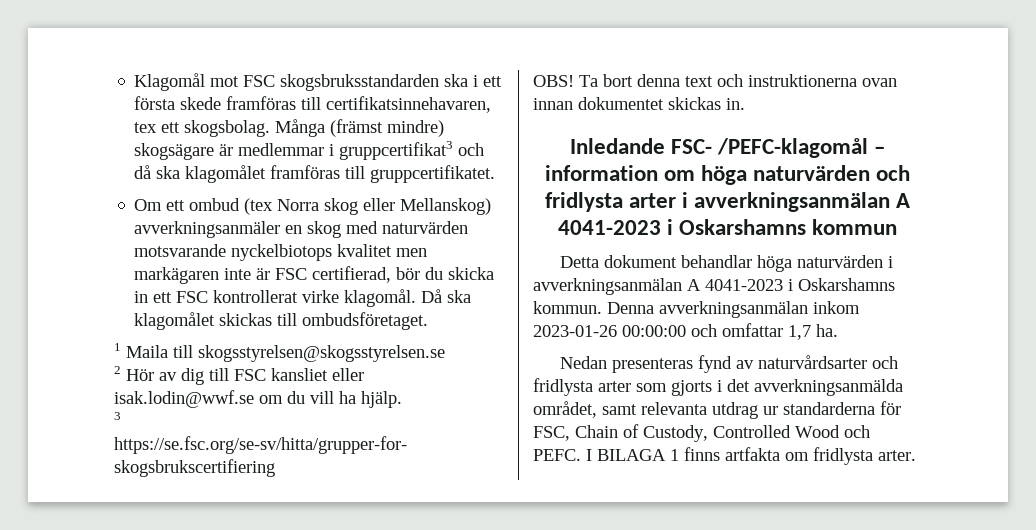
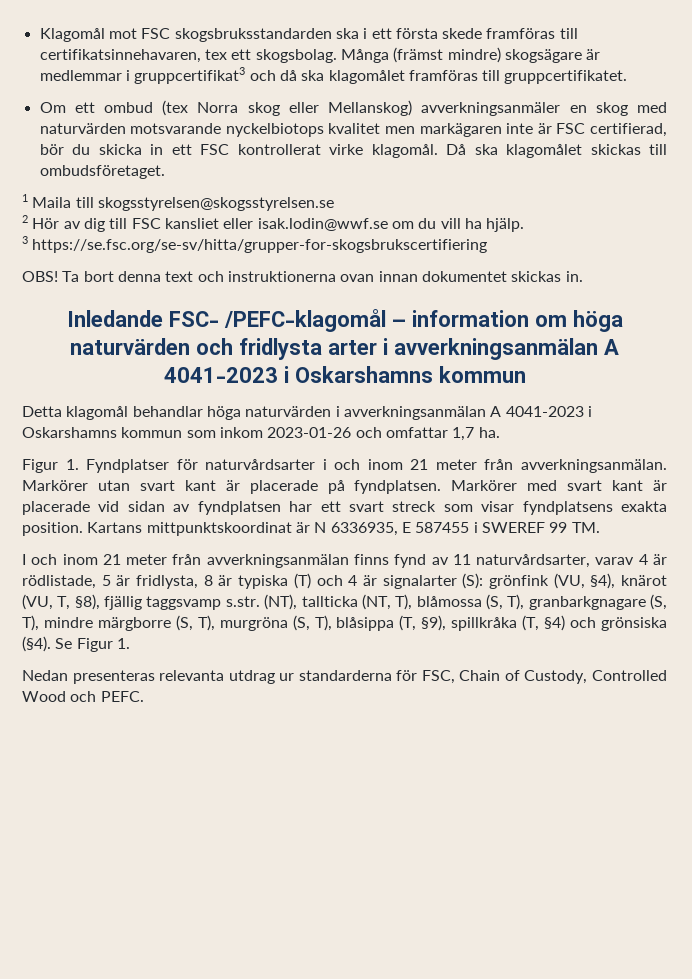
[604,255,678,268] dokument -> [66,406,129,420] klagomål
[533,301,808,318] kommun. Denna avverkningsanmälan -> [121,427,216,438] kommun som
[622,325,686,337] 00:00:00 -> (352, 432) none
[560,355,899,373] [533,378,903,396] [533,401,637,418] Nedan presenteras fynd av naturvårdsarter och fridlysta arter som gjorts i det avverkningsanmälda området, samt -> [22,459,668,473] [22,480,667,494] [22,501,668,515] [22,522,600,536] [22,554,668,568] [22,573,667,589] [22,594,667,610] [22,615,668,631] [22,636,130,652] [22,670,155,684] Figur 1. Fyndplatser för naturvårdsarter i och inom 21 meter från avverkningsanmälan. Markörer utan svart kant är placerade på fyndplatsen. Markörer med svart kant är placerade vid sidan av fyndplatsen har ett svart streck som visar fyndplatsens exakta position. Kartans mittpunktskoordinat är N 6336935, E 587455 i SWEREF 99 TM. // I och inom 21 meter från avverkningsanmälan finns fynd av 11 naturvårdsarter, varav 4 är rödlistade, 5 är fridlysta, 8 är typiska (T) och 4 är signalarter (S): grönfink (VU, §4), knärot (VU, T, §8), fjällig taggsvamp s.str. (NT), tallticka (NT, T), blåmossa (S, T), granbarkgnagare (S, T), mindre märgborre (S, T), murgröna (S, T), blåsippa (T, §9), spillkråka (T, §4) och grönsiska (§4). Se Figur 1. // Nedan presenteras
[586,447,916,465] I BILAGA 1 finns artfakta om fridlysta arter. -> (144, 696) none

